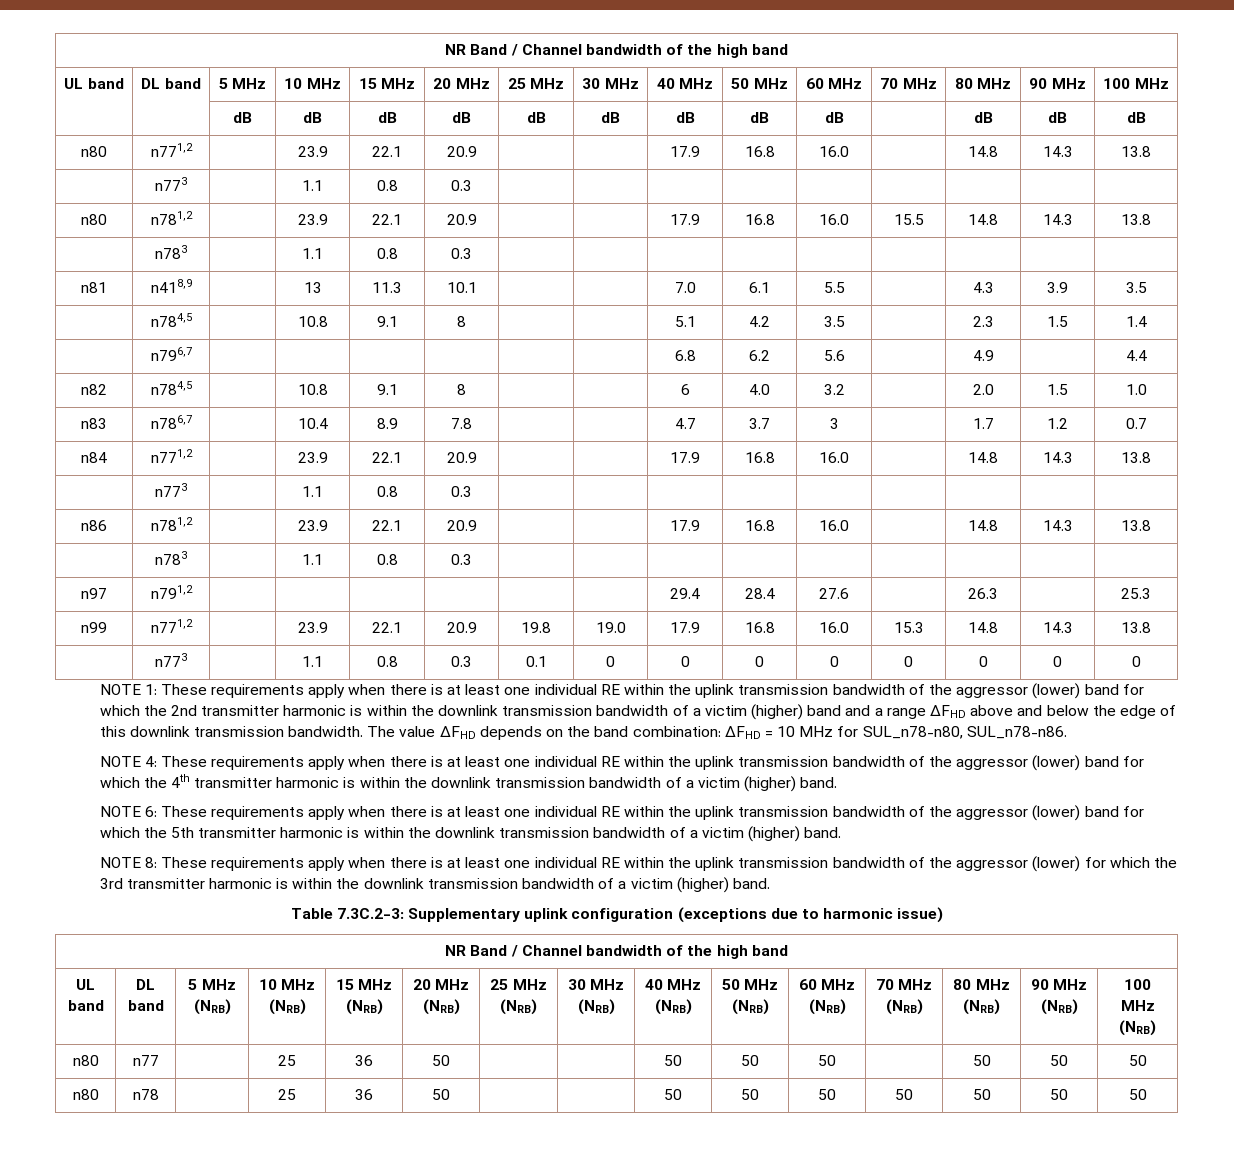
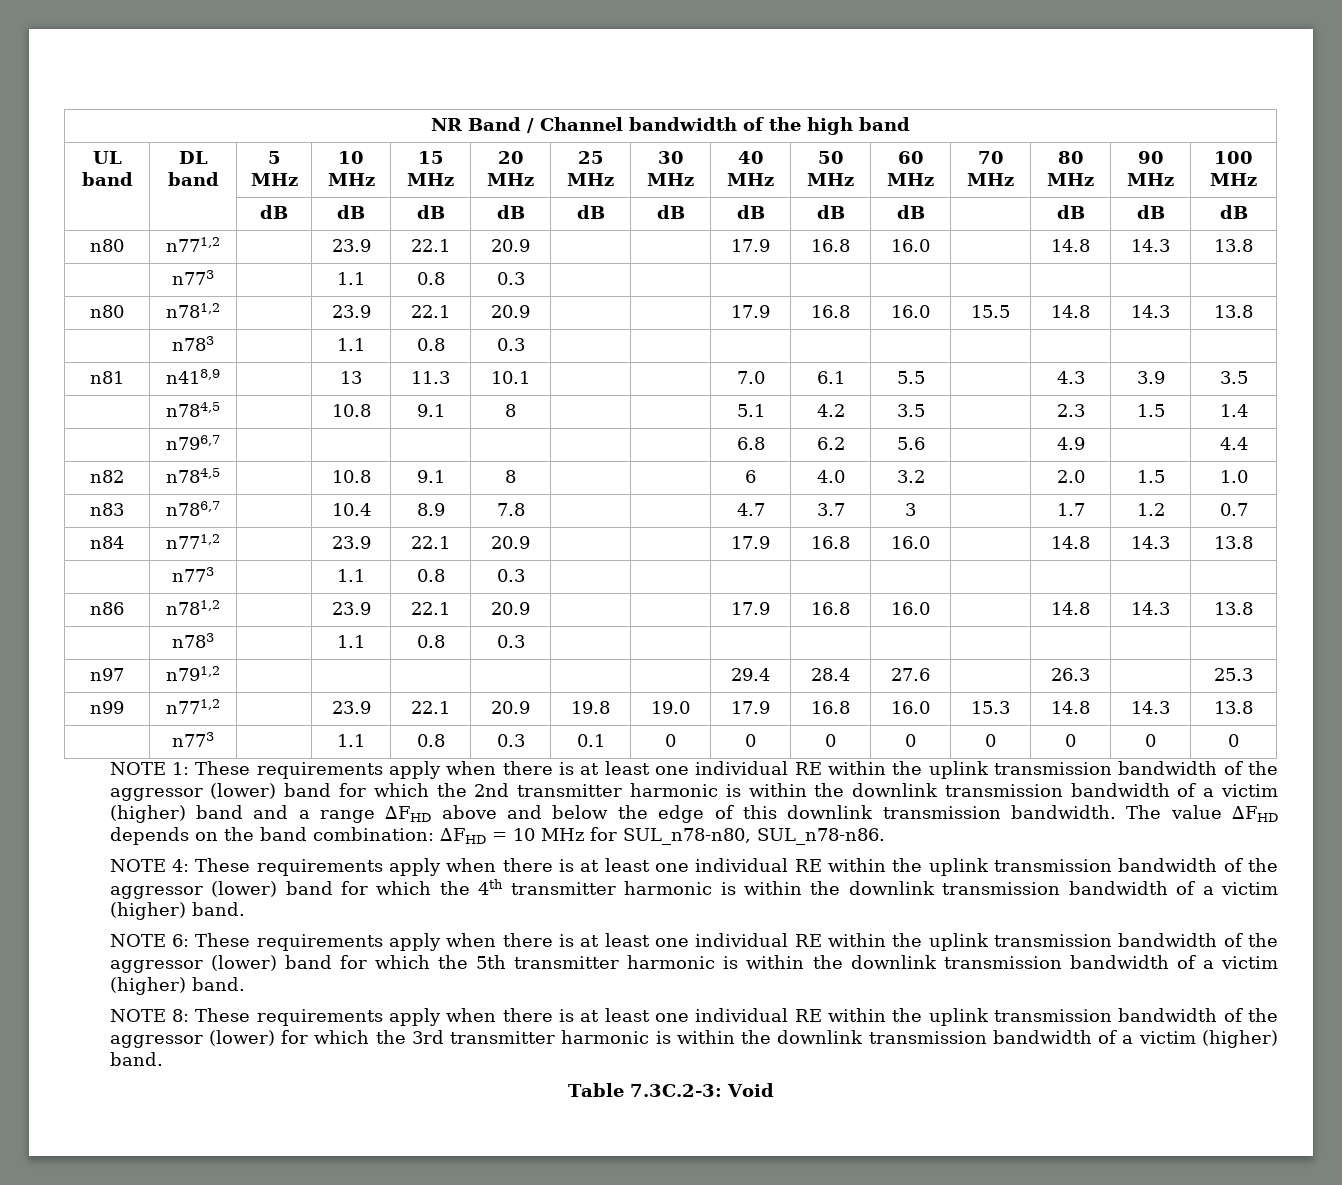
[408,907,944,923] [445,945,788,959] [76,979,95,990] [67,1000,104,1011] [136,979,155,990] [127,1000,164,1011] [188,979,236,990] [193,999,231,1015] [258,979,316,990] [268,999,306,1015] [335,979,393,990] [345,999,383,1015] [412,979,470,990] [422,999,460,1015] [490,979,547,990] [500,999,537,1015] [567,979,625,990] [577,999,615,1015] [644,979,702,990] [654,999,692,1015] [721,979,779,990] [731,999,769,1015] [798,979,856,990] [808,999,846,1015] [875,979,933,990] [885,999,923,1015] [953,979,1010,990] [963,999,1000,1015] [1030,979,1088,990] [1040,999,1078,1015] [1124,979,1151,990] [1120,1000,1155,1011] [1119,1020,1156,1036] [72,1055,99,1066] [132,1055,159,1066] [278,1055,296,1066] [355,1055,373,1066] [432,1055,450,1066] [664,1055,682,1066] [741,1055,759,1066] [818,1055,836,1066] [972,1055,991,1066] [1050,1055,1068,1066] [1128,1055,1147,1066] [72,1089,99,1100] [132,1089,159,1100] [278,1089,296,1100] [355,1089,373,1100] [432,1089,450,1100] [664,1089,682,1100] [741,1089,759,1100] [818,1089,836,1100] [895,1089,913,1100] [972,1089,991,1100] [1050,1089,1068,1100] [1128,1089,1147,1100] Supplementary uplink configuration (exceptions due to harmonic issue) // NR Band / Channel bandwidth of the high band // UL band | DL band | 5 MHz (NRB) | 10 MHz (NRB) | 15 MHz (NRB) | 20 MHz (NRB) | 25 MHz (NRB) | 30 MHz (NRB) | 40 MHz (NRB) | 50 MHz (NRB) | 60 MHz (NRB) | 70 MHz (NRB) | 80 MHz (NRB) | 90 MHz (NRB) | 100 MHz (NRB) // n80 | n77 | | 25 | 36 | 50 | | | 50 | 50 | 50 | | 50 | 50 | 50 // n80 | n78 | | 25 | 36 | 50 | | | 50 | 50 | 50 | 50 | 50 | 50 | 50 -> [727,1083,774,1097] Void

